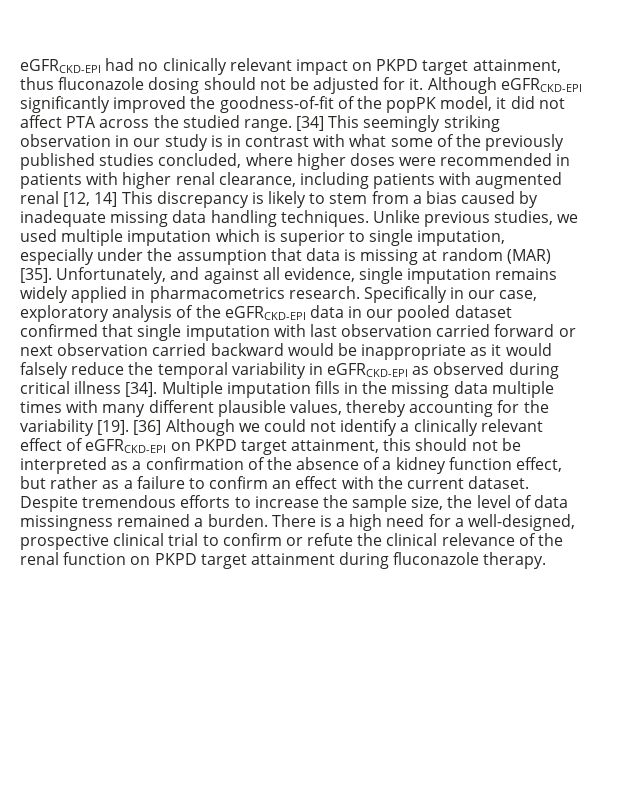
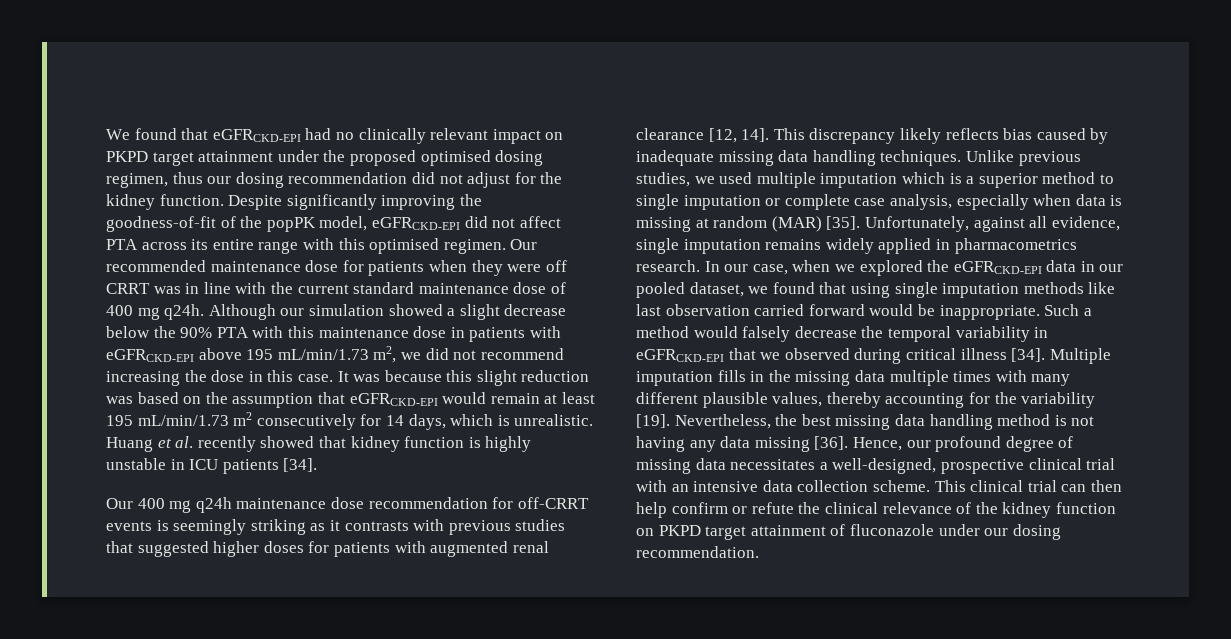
(20, 66) none -> [106,128,209,140] We found that
[472,59,561,73] [20,77,582,94] [20,96,187,113] attainment, thus fluconazole dosing should not be adjusted for it. Although eGFRCKD-EPI significantly improved -> [198,150,544,166] [106,172,563,188] [106,194,456,210] attainment under the proposed optimised dosing regimen, thus our dosing recommendation did not adjust for the kidney function. Despite significantly improving
[496,97,507,109] it -> [371,217,460,230] eGFRCKD-EPI
[153,115,500,132] [20,134,565,151] [20,153,571,170] [20,172,563,189] [20,191,422,208] the studied range. [34] This seemingly striking observation in our study is in contrast with what some of the previously published studies concluded, where higher doses were recommended in patients with higher renal clearance, including patients with augmented renal [12, 14] This discrepancy is likely to stem from a -> [191,238,538,254] [106,260,567,276] [106,282,566,294] [106,304,567,320] [106,326,561,342] [106,346,564,363] [106,370,590,386] [106,392,595,408] [106,412,594,430] [106,436,532,452] [106,458,318,474] [106,497,589,513] [106,519,566,535] [106,541,549,557] [636,128,999,144] its entire range with this optimised regimen. Our recommended maintenance dose for patients when they were off CRRT was in line with the current standard maintenance dose of 400 mg q24h. Although our simulation showed a slight decrease below the 90% PTA with this maintenance dose in patients with eGFRCKD-EPI above 195 mL/min/1.73 m2, we did not recommend increasing the dose in this case. It was because this slight reduction was based on the assumption that eGFRCKD-EPI would remain at least 195 mL/min/1.73 m2 consecutively for 14 days, which is unrealistic. Huang et al. recently showed that kidney function is highly unstable in ICU patients [34]. // Our 400 mg q24h maintenance dose recommendation for off-CRRT events is seemingly striking as it contrasts with previous studies that suggested higher doses for patients with augmented renal clearance [12, 14]. This discrepancy likely reflects
[279,229,506,246] [20,248,302,265] superior to single imputation, especially under the assumption that -> [966,172,1114,188] [636,194,1072,210] a superior method to single imputation or complete case analysis, especially when
[170,267,200,280] and -> (969, 224) none
[363,286,538,303] [20,305,194,322] Specifically in our case, exploratory analysis of -> [704,260,923,276] In our case, when we explored
[454,305,512,318] [20,324,576,341] [20,343,502,360] dataset confirmed that single imputation with last observation carried forward or next observation carried backward would be inappropriate as it -> [689,282,1116,298] [636,304,1092,320] [636,326,689,338] dataset, we found that using single imputation methods like last observation carried forward would be inappropriate. Such a method
[71,362,125,375] reduce -> [794,326,857,338] decrease
[412,366,430,375] as -> [728,348,781,360] that we
[133,419,543,436] [20,438,521,455] [20,457,563,474] [20,476,530,489] [20,495,569,512] [20,514,451,531] [36] Although we could not identify a clinically relevant effect of eGFRCKD-EPI on PKPD target attainment, this should not be interpreted as a confirmation of the absence of a kidney function effect, but rather as a failure to confirm an effect with the current dataset. Despite tremendous efforts to increase the sample size, the level of data missingness remained a burden. There is a high need for -> [674,414,1095,430] [636,436,1074,452] [636,458,816,474] Nevertheless, the best missing data handling method is not having any data missing [36]. Hence, our profound degree of missing data necessitates
[202,535,219,546] to -> [636,480,1122,492] [636,502,667,518] with an intensive data collection scheme. This clinical trial can then help
[20,552,59,565] renal -> [1002,502,1052,518] kidney
[339,552,547,569] during fluconazole therapy. -> [830,524,1061,540] [636,546,759,558] of fluconazole under our dosing recommendation.

